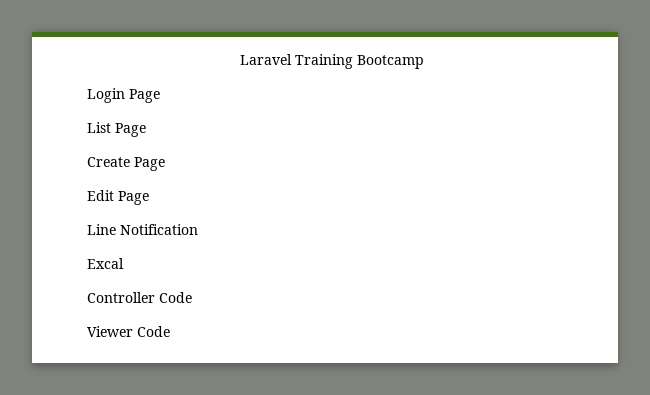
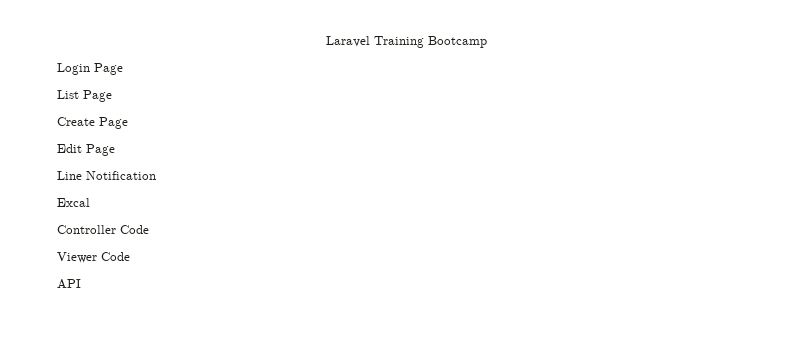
(170, 331) none -> [57,279,81,289] // API

